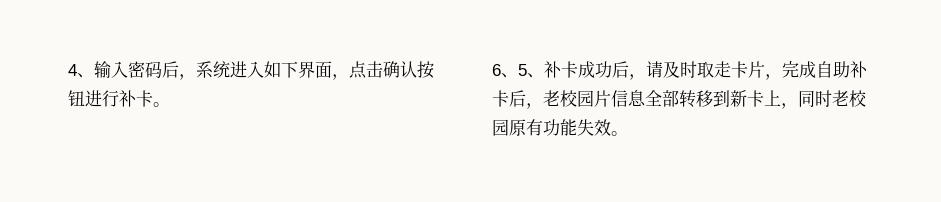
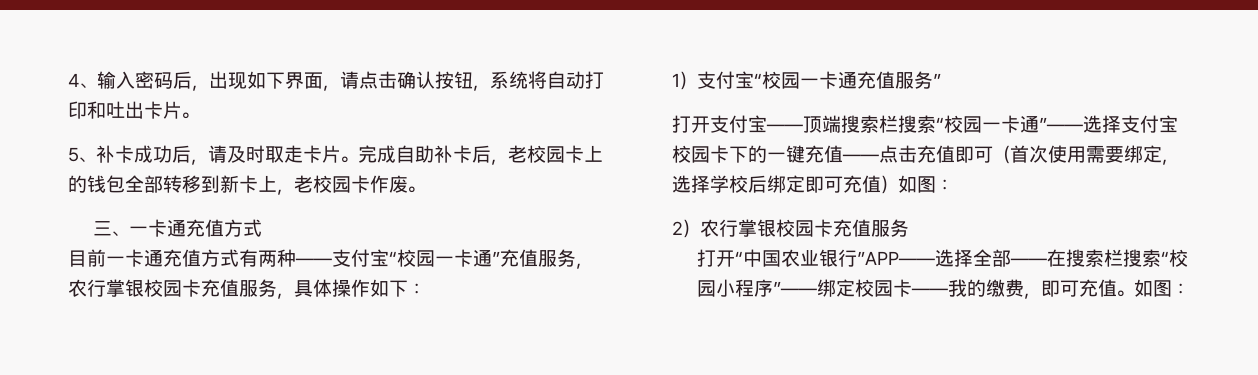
[196,61,264,78] 系统进入 -> [209,71,247,89] 出现
(349, 77) none -> [340,71,359,89] 请
[85,90,170,107] [492,64,518,78] 进行补卡。 // 6、 -> [473,71,604,91] [68,101,199,119] ，系统将自动打印和吐出卡片。 //
[765,74,782,80] ， -> [341,156,358,163] 。
[594,90,646,107] 片信息 -> [565,145,603,163] [68,175,125,193] 卡上的钱包
[798,90,867,107] [492,119,628,136] 同时老校园原有功能失效。 -> [294,175,425,193] [93,219,263,237] [68,249,593,269] [68,279,425,299] [672,71,942,90] [672,115,1179,133] [672,145,1180,165] [672,175,954,194] [672,219,910,238] [697,249,1189,267] [697,279,1190,299] 老校园卡作废。 // 三、一卡通充值方式 // 目前一卡通充值方式有两种——支付宝“校园一卡通”充值服务，农行掌银校园卡充值服务，具体操作如下： // 1）支付宝“校园一卡通充值服务” // 打开支付宝——顶端搜索栏搜索“校园一卡通”——选择支付宝校园卡下的一键充值——点击充值即可（首次使用需要绑定，选择学校后绑定即可充值）如图： // 2）农行掌银校园卡充值服务 // 打开“中国农业银行”APP——选择全部——在搜索栏搜索“校园小程序”——绑定校园卡——我的缴费，即可充值。如图：

